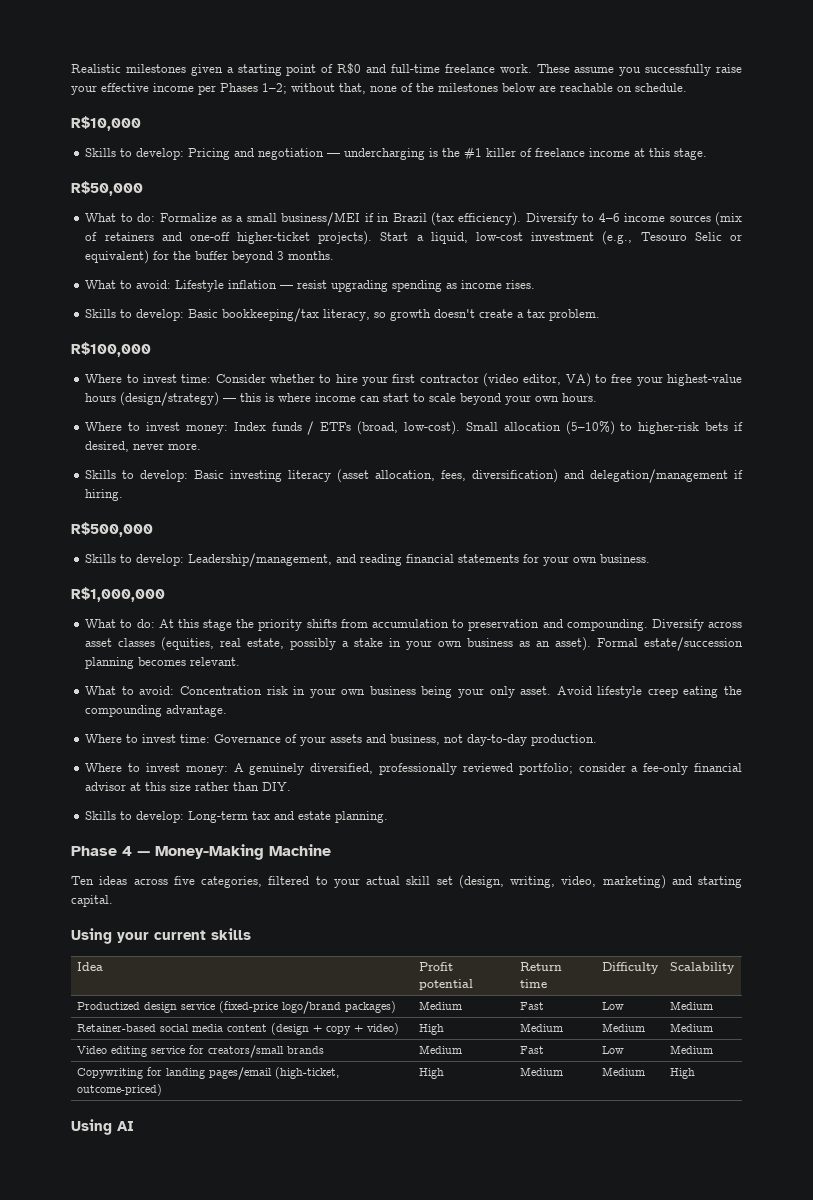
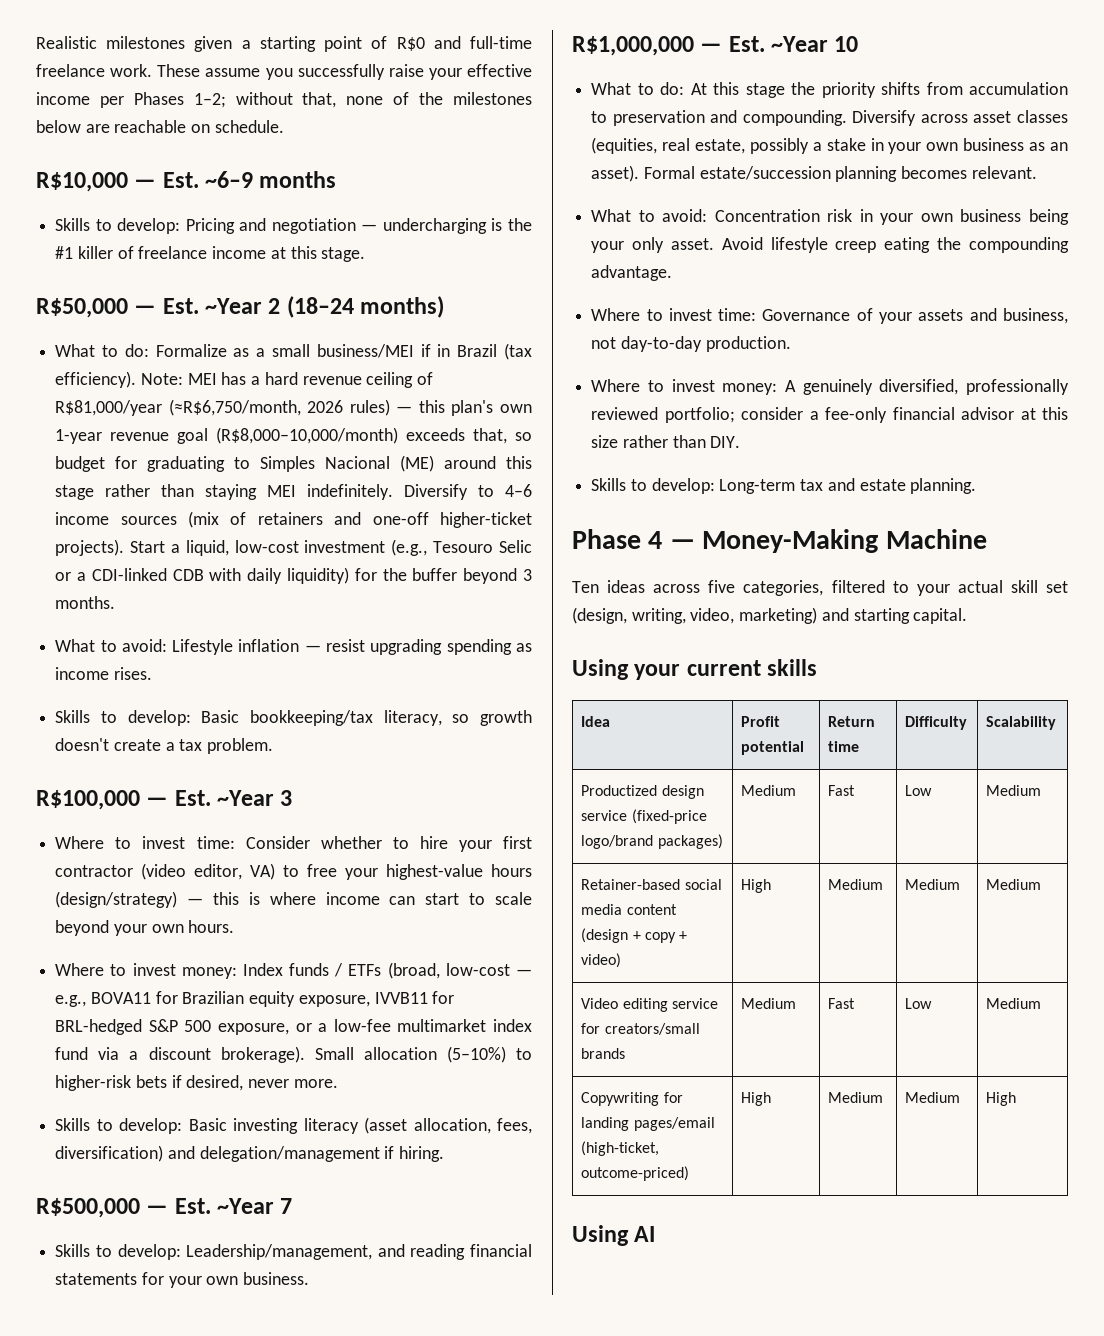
(141, 123) none -> [134,171,337,188] — Est. ~6–9 months
(143, 188) none -> [134,296,445,318] — Est. ~Year 2 (18–24 months)
(522, 219) none -> [140,372,434,388] [55,399,532,416] [55,427,532,444] [55,455,532,472] [55,484,394,500] Note: MEI has a hard revenue ceiling of R$81,000/year (≈R$6,750/month, 2026 rules) — this plan's own 1-year revenue goal (R$8,000–10,000/month) exceeds that, so budget for graduating to Simples Nacional (ME) around this stage rather than staying MEI indefinitely.
[85,250,150,264] equivalent) -> [77,567,350,584] a CDI-linked CDB with daily liquidity)
(151, 349) none -> [146,790,293,806] — Est. ~Year 3
[404,421,461,435] low-cost). -> [445,963,532,976] [55,991,455,1007] [55,1019,532,1035] [55,1046,305,1063] low-cost — e.g., BOVA11 for Brazilian equity exposure, IVVB11 for BRL-hedged S&P 500 exposure, or a low-fee multimarket index fund via a discount brokerage).
(153, 529) none -> [146,1198,293,1214] — Est. ~Year 7
(165, 594) none -> [700,36,859,52] — Est. ~Year 10

